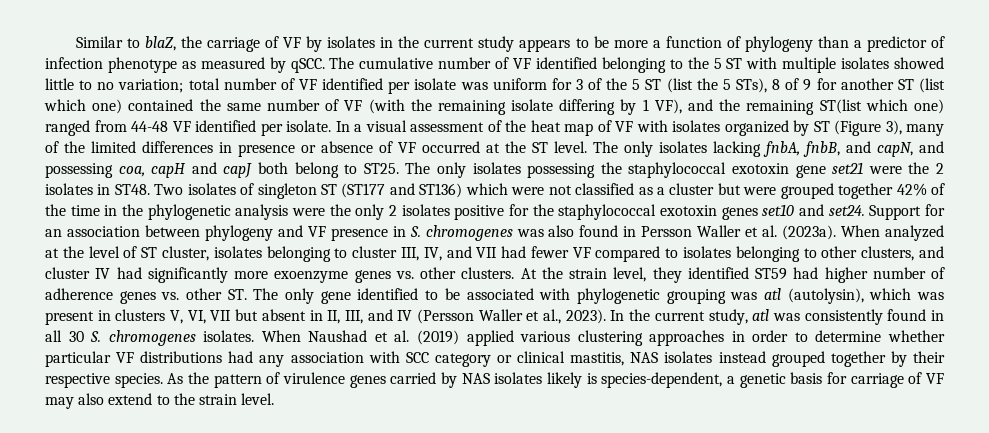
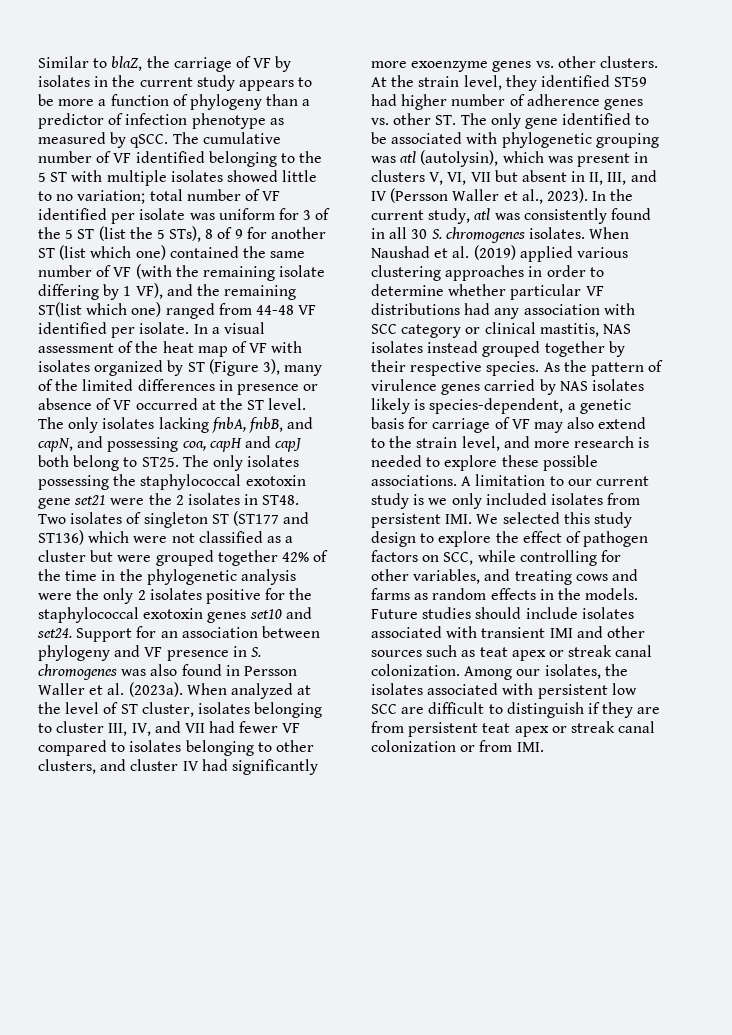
[241,393,275,405] level. -> [461,436,650,451] [371,455,598,471] [371,474,649,486] [371,493,641,509] [371,512,632,528] [371,531,649,547] [371,550,621,566] [371,569,638,585] [371,588,639,600] [371,607,634,619] [371,626,645,638] [371,645,653,661] [371,664,628,680] [371,683,637,699] [371,702,661,718] [371,721,656,737] [371,740,544,752] level, and more research is needed to explore these possible associations. A limitation to our current study is we only included isolates from persistent IMI. We selected this study design to explore the effect of pathogen factors on SCC, while controlling for other variables, and treating cows and farms as random effects in the models. Future studies should include isolates associated with transient IMI and other sources such as teat apex or streak canal colonization. Among our isolates, the isolates associated with persistent low SCC are difficult to distinguish if they are from persistent teat apex or streak canal colonization or from IMI.

